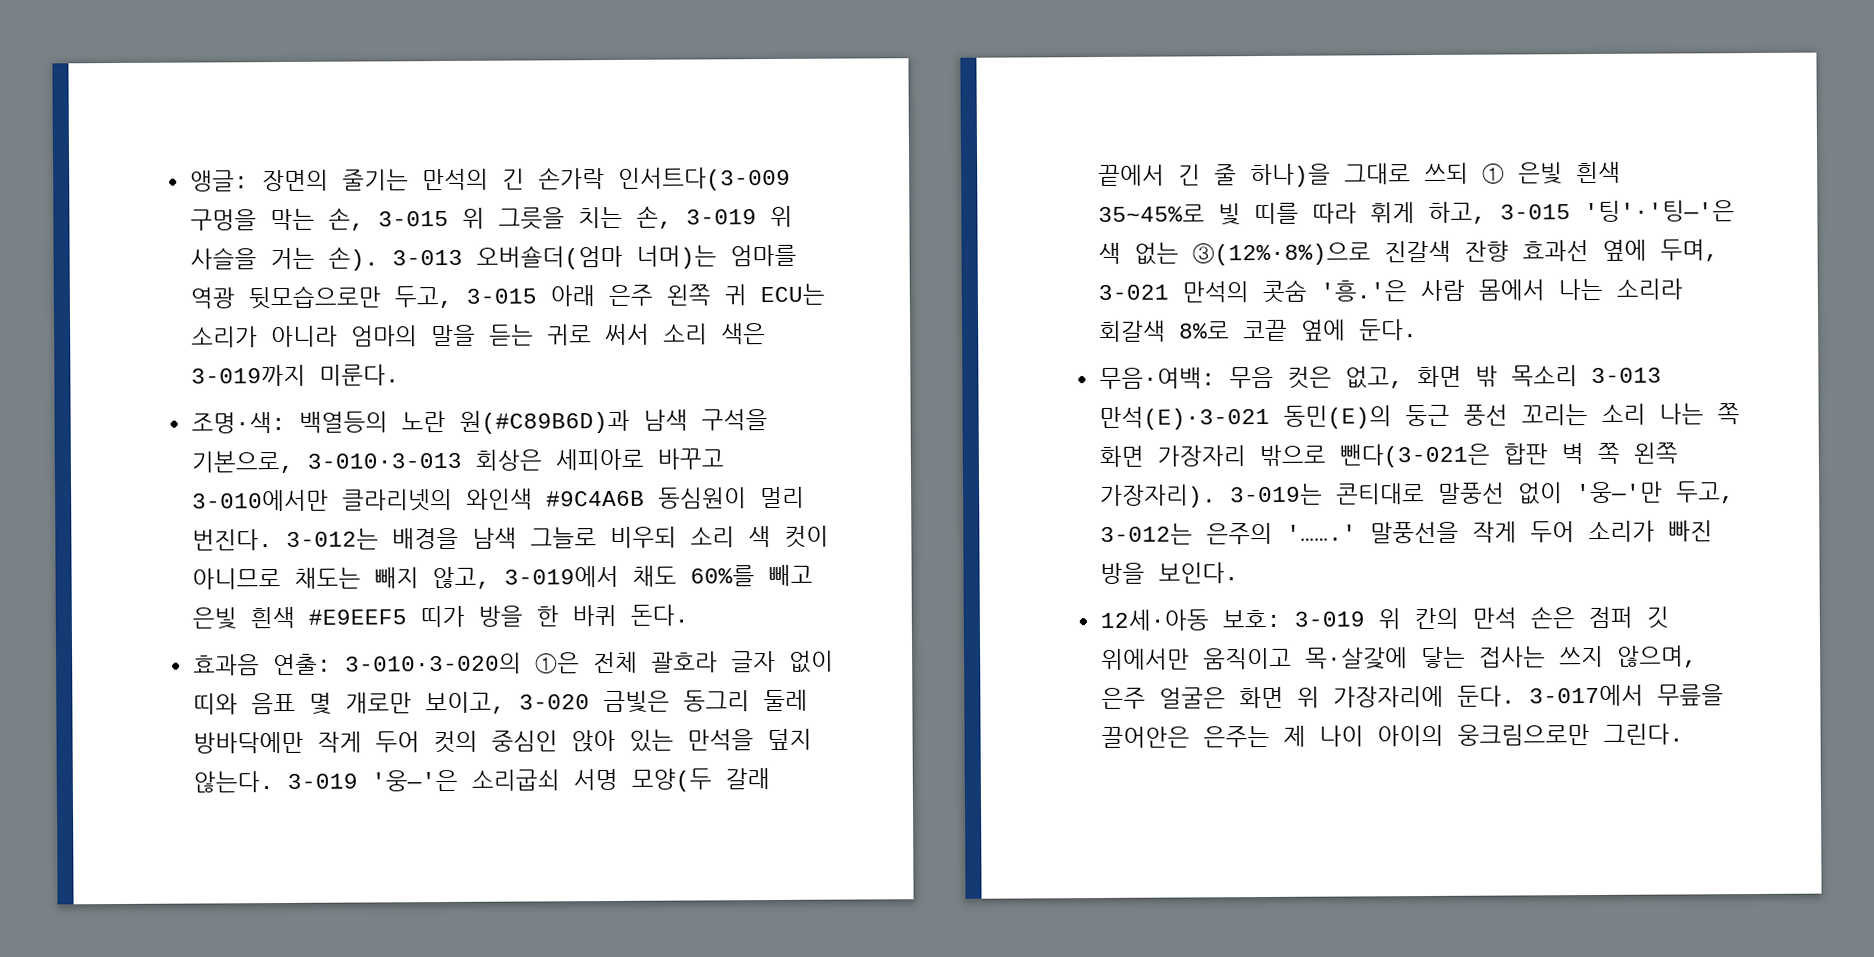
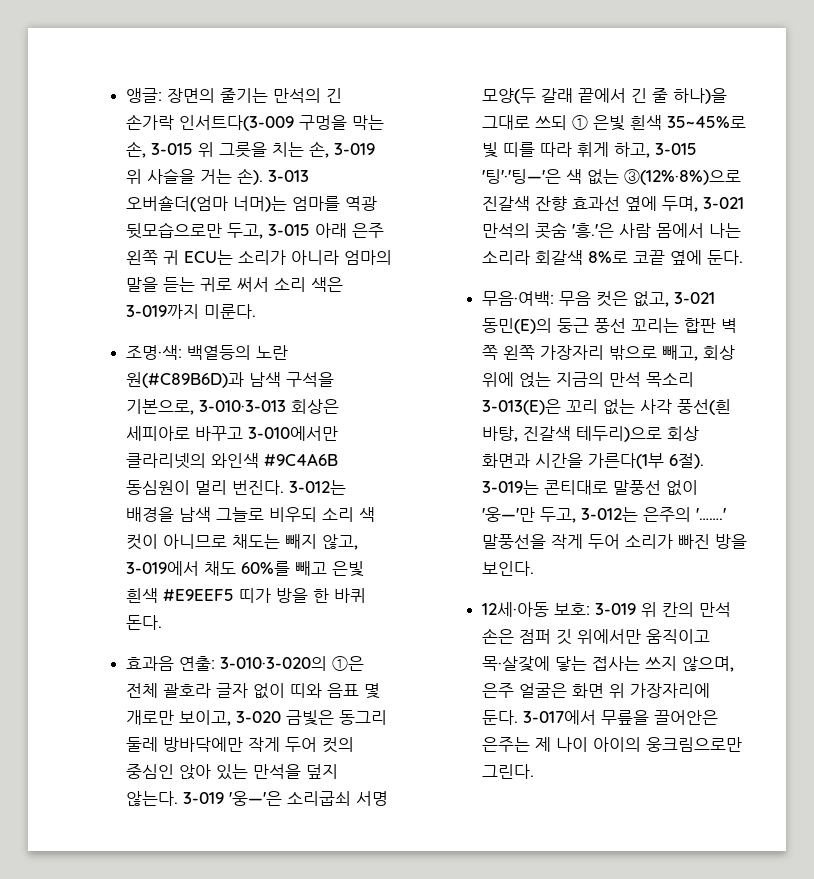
[1416,365,1662,388] [1098,403,1740,431] [1098,442,1678,468] [1099,484,1217,509] 화면 밖 목소리 3-013 만석(E)·3-021 동민(E)의 둥근 풍선 꼬리는 소리 나는 쪽 화면 가장자리 밖으로 뺀다(3-021은 합판 벽 쪽 왼쪽 가장자리). -> [674,292,716,304] [482,318,738,334] [482,345,736,361] [482,372,695,388] [482,399,732,415] [482,426,700,442] [482,453,705,469] 3-021 동민(E)의 둥근 풍선 꼬리는 합판 벽 쪽 왼쪽 가장자리 밖으로 빼고, 회상 위에 얹는 지금의 만석 목소리 3-013(E)은 꼬리 없는 사각 풍선(흰 바탕, 진갈색 테두리)으로 회상 화면과 시간을 가른다(1부 6절).

